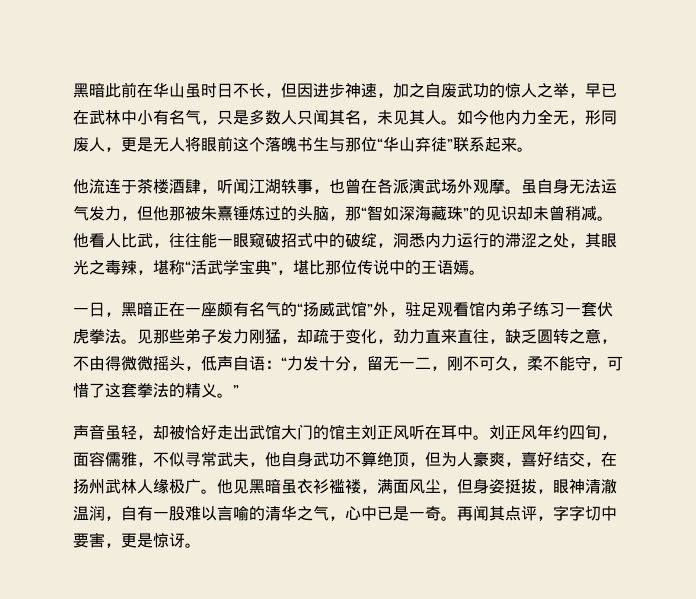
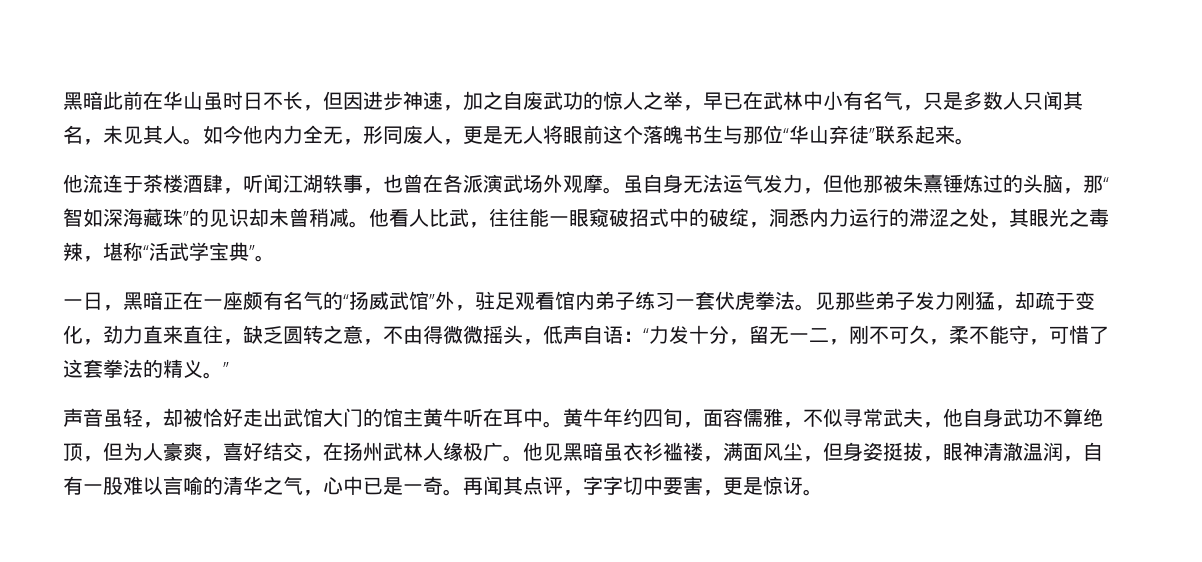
[277,259,469,275] ，堪比那位传说中的王语嫣 -> (255, 252) none
[361,425,409,440] 刘正风 -> [423,408,463,427] 黄牛
[489,425,537,440] 刘正风 -> [563,408,603,427] 黄牛

